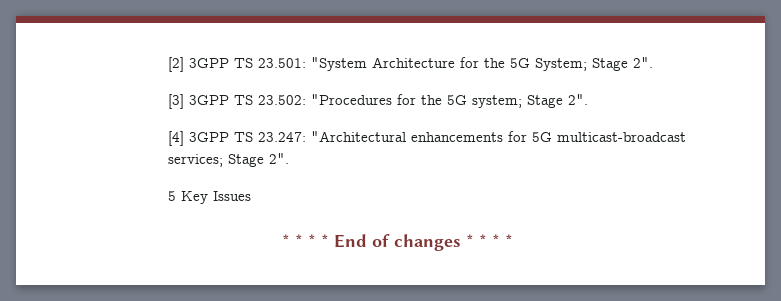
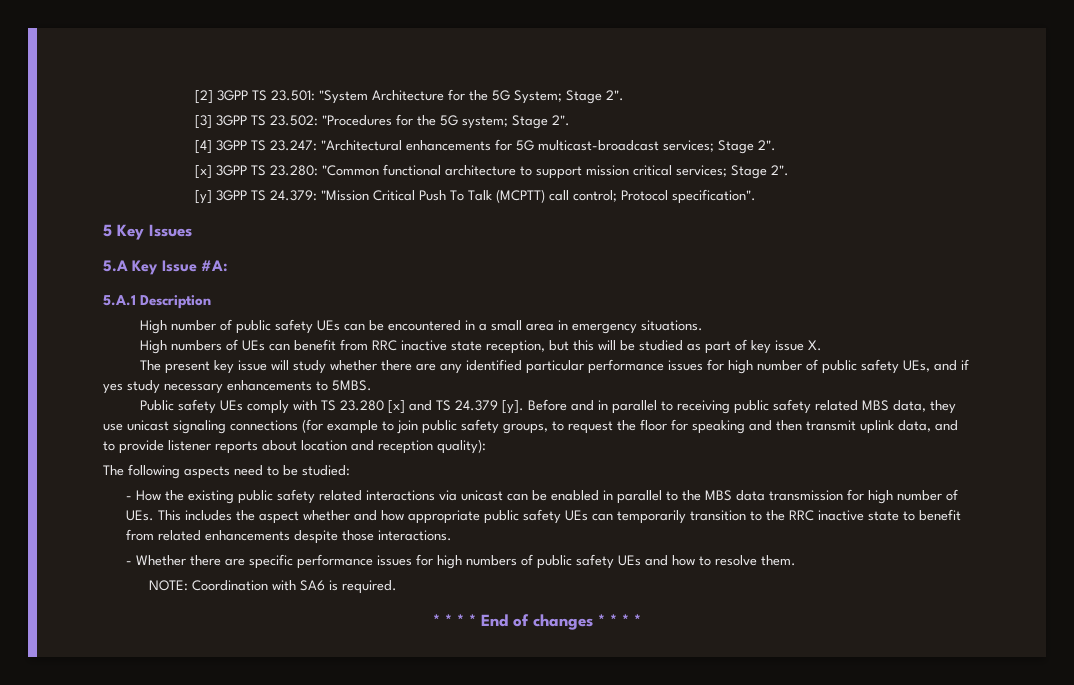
[167,191,251,204] 5 Key Issues -> [195,164,790,179] [195,189,757,204] [103,224,192,240] [103,260,228,275] [103,295,212,309] [139,319,703,334] [139,339,822,354] [139,359,969,374] [103,380,372,394] [139,399,956,414] [103,419,958,434] [103,439,486,454] [103,464,350,479] [126,489,959,504] [126,509,962,524] [126,529,453,544] [126,554,797,569] [149,580,398,594] [x] 3GPP TS 23.280: "Common functional architecture to support mission critical services; Stage 2". // [y] 3GPP TS 24.379: "Mission Critical Push To Talk (MCPTT) call control; Protocol specification". // 5 Key Issues // 5.A Key Issue #A: // 5.A.1 Description // High number of public safety UEs can be encountered in a small area in emergency situations. // High numbers of UEs can benefit from RRC inactive state reception, but this will be studied as part of key issue X. // The present key issue will study whether there are any identified particular performance issues for high number of public safety UEs, and if yes study necessary enhancements to 5MBS. // Public safety UEs comply with TS 23.280 [x] and TS 24.379 [y]. Before and in parallel to receiving public safety related MBS data, they use unicast signaling connections (for example to join public safety groups, to request the floor for speaking and then transmit uplink data, and to provide listener reports about location and reception quality): // The following aspects need to be studied: // - How the existing public safety related interactions via unicast can be enabled in parallel to the MBS data transmission for high number of UEs. This includes the aspect whether and how appropriate public safety UEs can temporarily transition to the RRC inactive state to benefit from related enhancements despite those interactions. // - Whether there are specific performance issues for high numbers of public safety UEs and how to resolve them. // NOTE: Coordination with SA6 is required.

